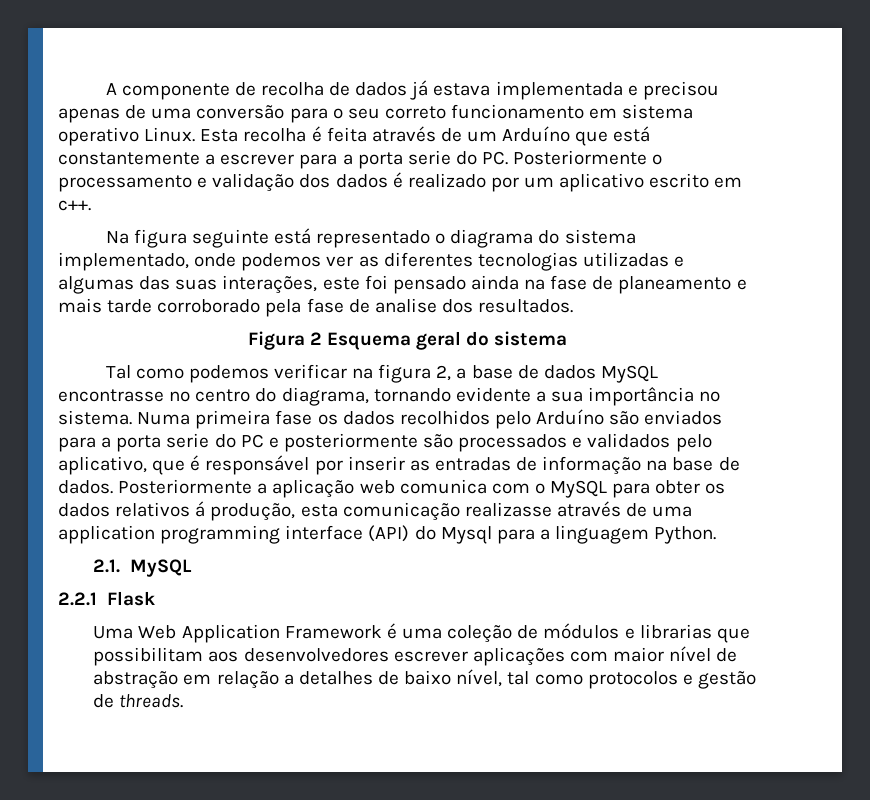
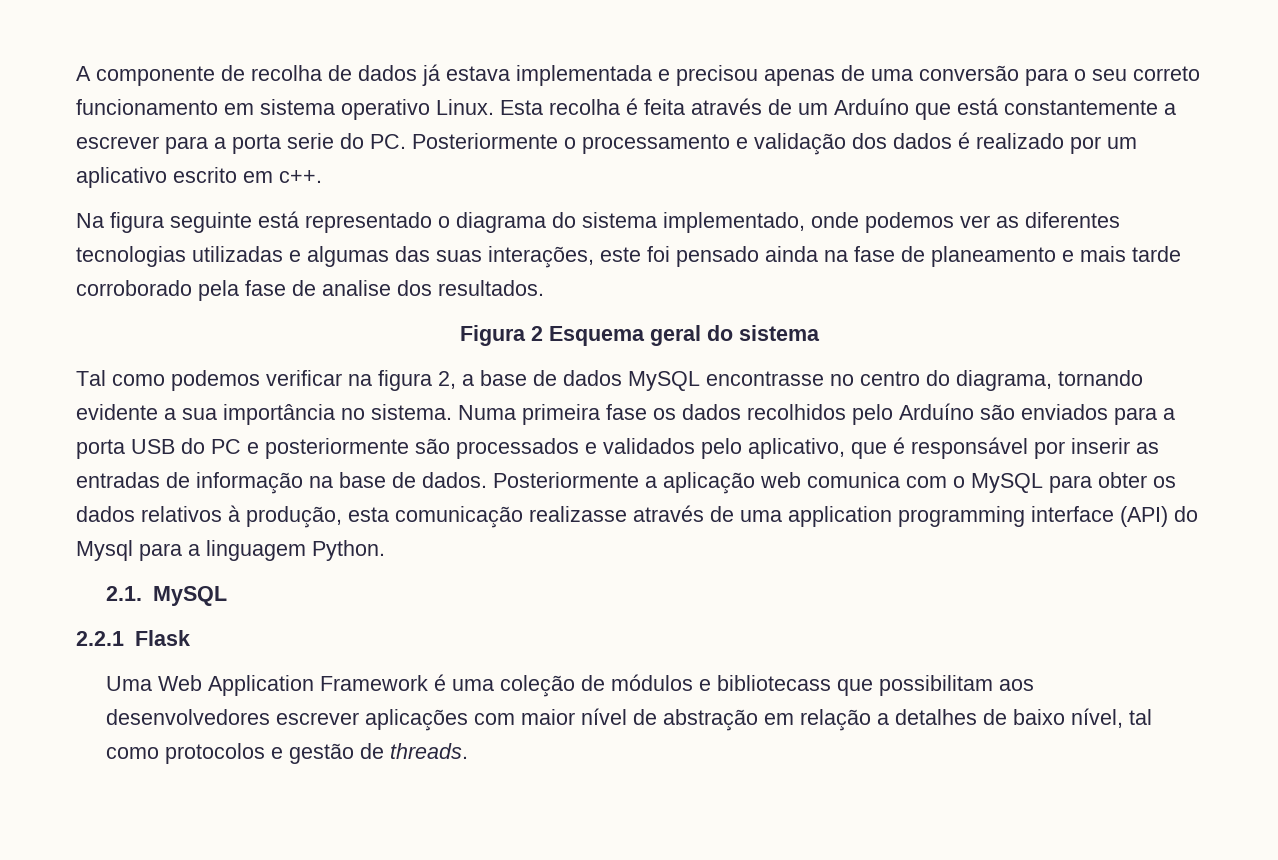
[166,433,210,448] serie -> [131,439,175,454] USB
[195,501,206,517] á -> [228,505,240,522] à
[639,624,712,639] librarias -> [717,675,832,691] bibliotecass

